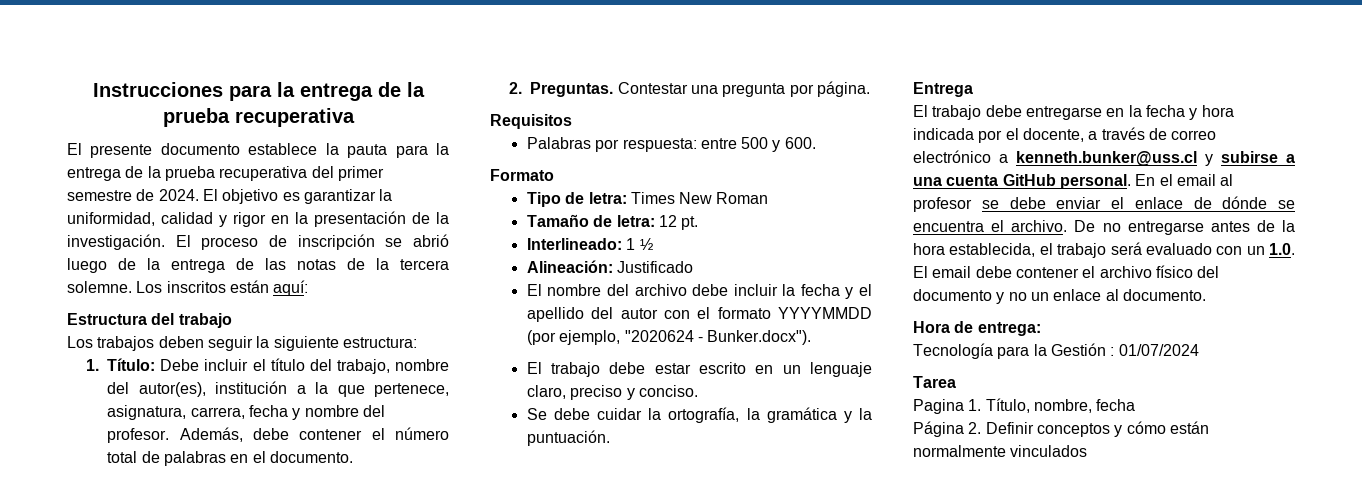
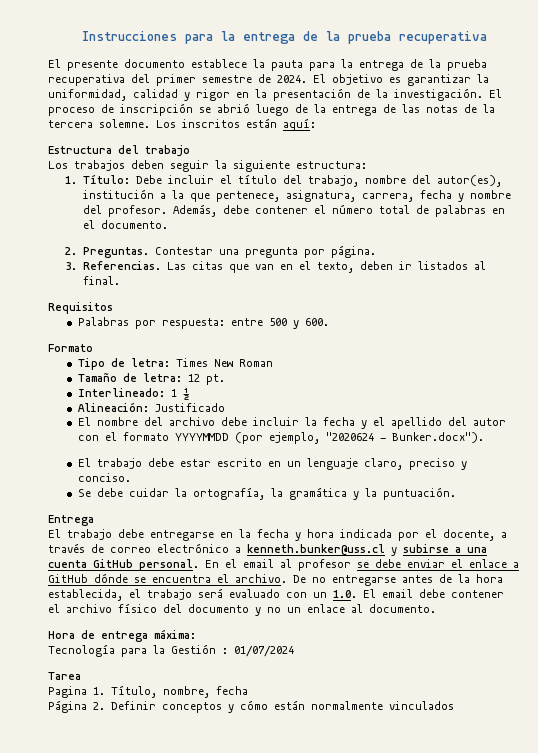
(870, 89) none -> [65,261,486,273] [82,276,120,285] // 3. Referencias. Las citas que van en el texto, deben ir listados al final.
[1193,197,1212,209] de -> [513,562,519,568] [48,574,88,583] a GitHub
[977,322,1041,336] entrega: -> [101,629,196,642] entrega máxima:

